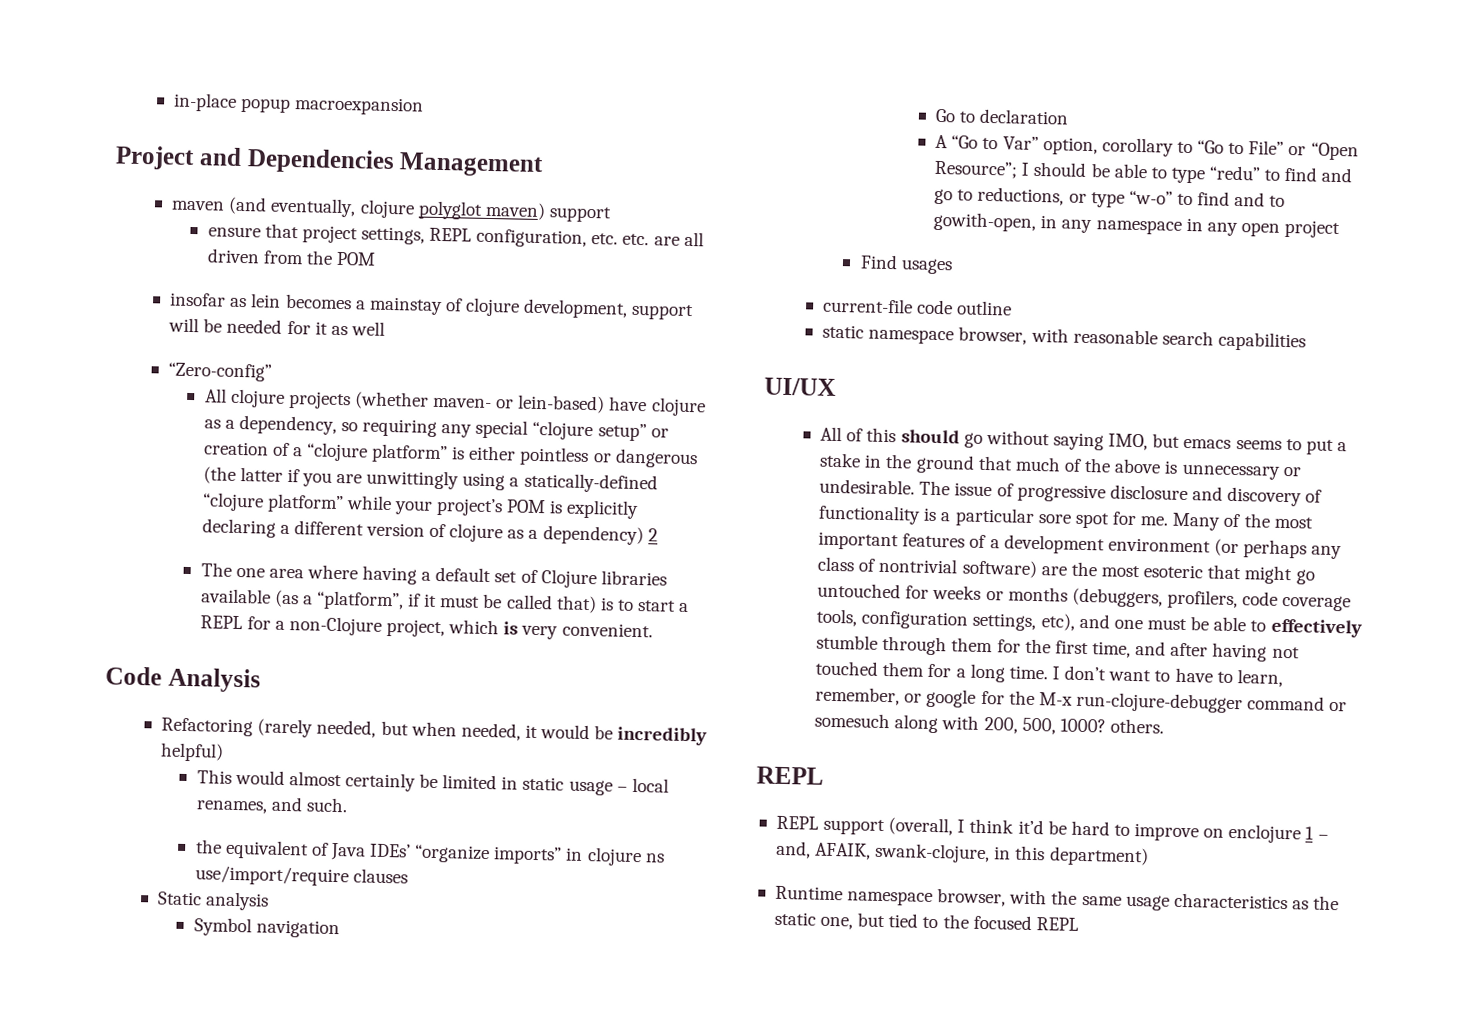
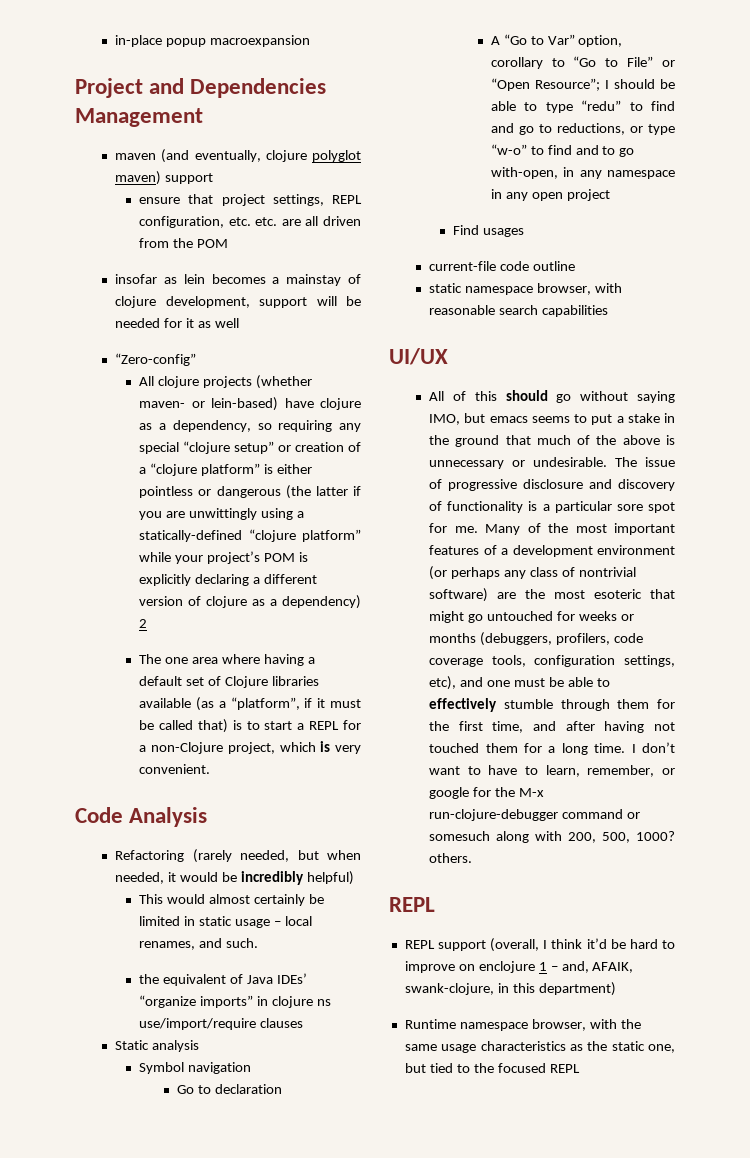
[933,211,1038,232] gowith-open, -> [619,148,635,157] [490,167,558,179] go with-open,

